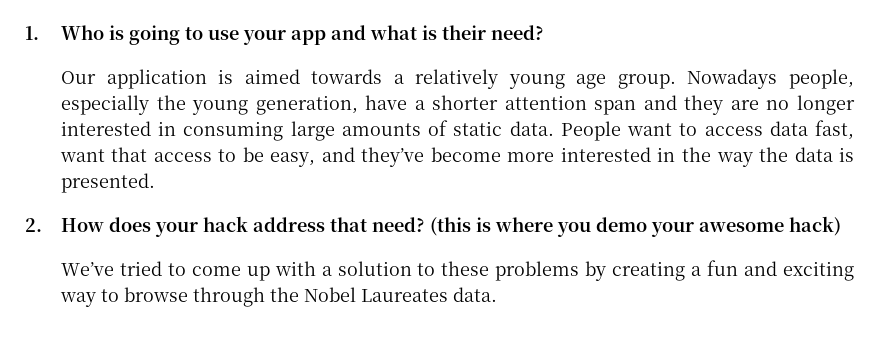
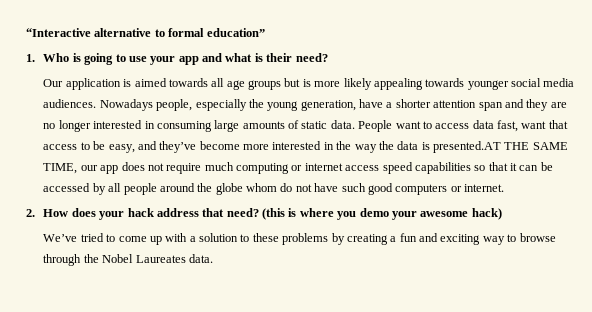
(25, 33) none -> [26,28,265,37] “Interactive alternative to formal education” //
[393,69,676,89] a relatively young age group. -> [211,78,575,90] [43,99,97,108] all age groups but is more likely appealing towards younger social media audiences.
[60,173,155,193] presented. -> [433,141,568,153] [43,162,553,174] [43,183,505,195] presented.AT THE SAME TIME, our app does not require much computing or internet access speed capabilities so that it can be accessed by all people around the globe whom do not have such good computers or internet.

